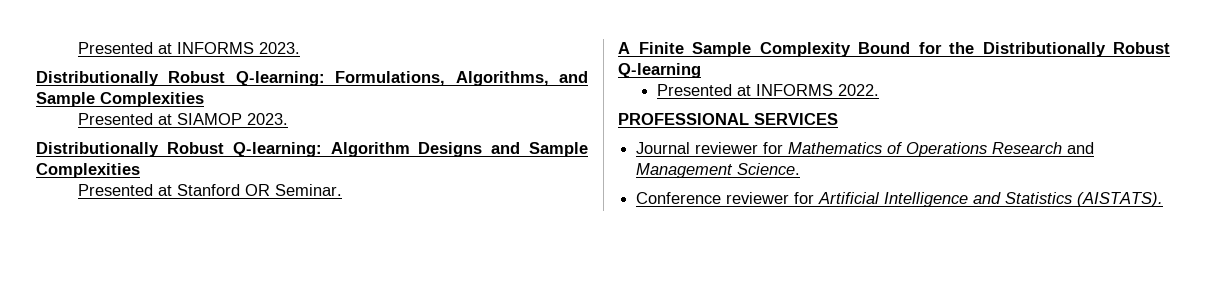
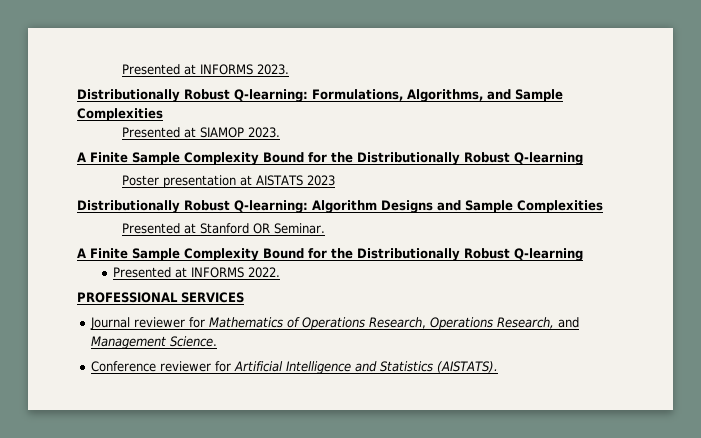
(288, 119) none -> [77,152,583,165] [122,175,336,188] // A Finite Sample Complexity Bound for the Distributionally Robust Q-learning // Poster presentation at AISTATS 2023
[992,142,1063,154] Research -> [368,317,554,330] Research, Operations Research,

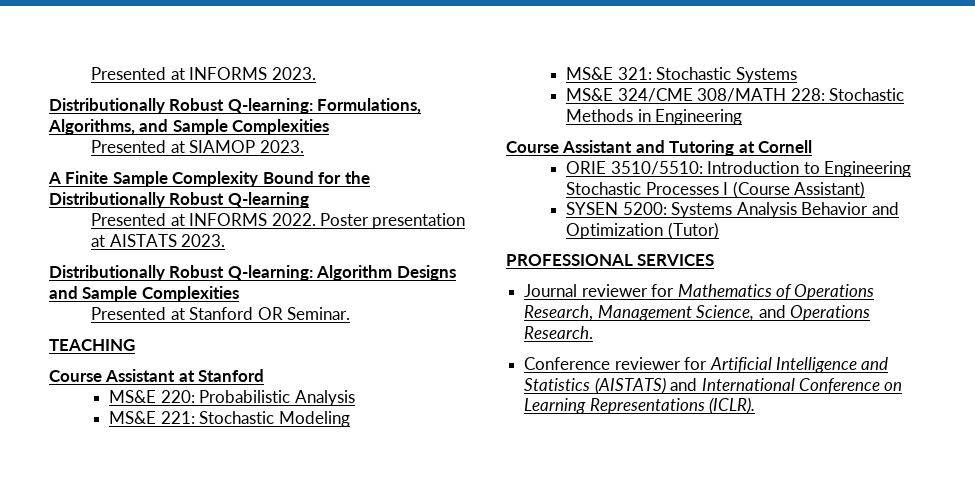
(583, 158) none -> [91,213,316,226] Presented at INFORMS 2022.
[307,175,336,186] 2023 -> [181,234,226,247] 2023.
[77,248,583,261] [113,267,281,278] A Finite Sample Complexity Bound for the Distributionally Robust Q-learning // Presented at INFORMS 2022. -> [49,339,135,351] [49,369,265,382] [109,390,355,406] [109,411,350,427] [566,67,797,83] [566,88,905,102] [566,109,743,125] [506,140,813,156] [566,161,912,177] [566,181,866,198] [566,202,899,218] [566,222,719,239] TEACHING // Course Assistant at Stanford // MS&E 220: Probabilistic Analysis // MS&E 221: Stochastic Modeling // MS&E 321: Stochastic Systems // MS&E 324/CME 308/MATH 228: Stochastic Methods in Engineering // Course Assistant and Tutoring at Cornell // ORIE 3510/5510: Introduction to Engineering Stochastic Processes I (Course Assistant) // SYSEN 5200: Systems Analysis Behavior and Optimization (Tutor)
[429,317,579,330] [90,336,217,349] Operations Research, and Management Science. -> [597,305,870,321] [524,326,594,339] Management Science, and Operations Research.
[436,361,498,373] (AISTATS). -> [594,377,903,394] [524,397,756,414] (AISTATS) and International Conference on Learning Representations (ICLR).

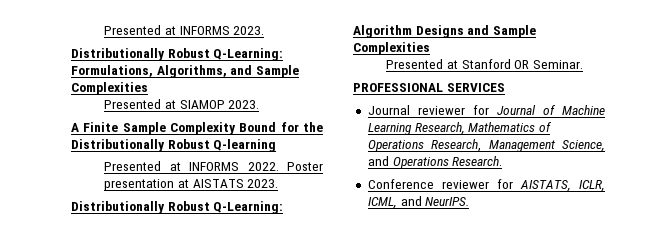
[227,98,313,114] Q-learning: -> [213,48,284,61] Q-Learning:
[227,265,313,281] Q-learning: -> [213,201,284,214] Q-Learning:
[49,339,135,351] [49,369,265,382] [109,390,355,406] [109,411,350,427] [566,67,797,83] [566,88,905,102] [566,109,743,125] [506,140,813,156] [566,161,912,177] [566,181,866,198] [566,202,899,218] [566,222,719,239] // TEACHING // Course Assistant at Stanford // MS&E 220: Probabilistic Analysis // MS&E 221: Stochastic Modeling // MS&E 321: Stochastic Systems // MS&E 324/CME 308/MATH 228: Stochastic Methods in Engineering // Course Assistant and Tutoring at Cornell // ORIE 3510/5510: Introduction to Engineering Stochastic Processes I (Course Assistant) // SYSEN 5200: Systems Analysis Behavior and Optimization (Tutor) -> (583, 64) none
(675, 290) none -> [496,105,605,115] [367,122,465,135] Journal of Machine Learning Research,
[709,357,889,373] [524,377,903,394] [524,397,756,414] Artificial Intelligence and Statistics (AISTATS) and International Conference on Learning Representations (ICLR). -> [519,180,605,192] [367,196,470,209] AISTATS, ICLR, ICML, and NeurIPS.

